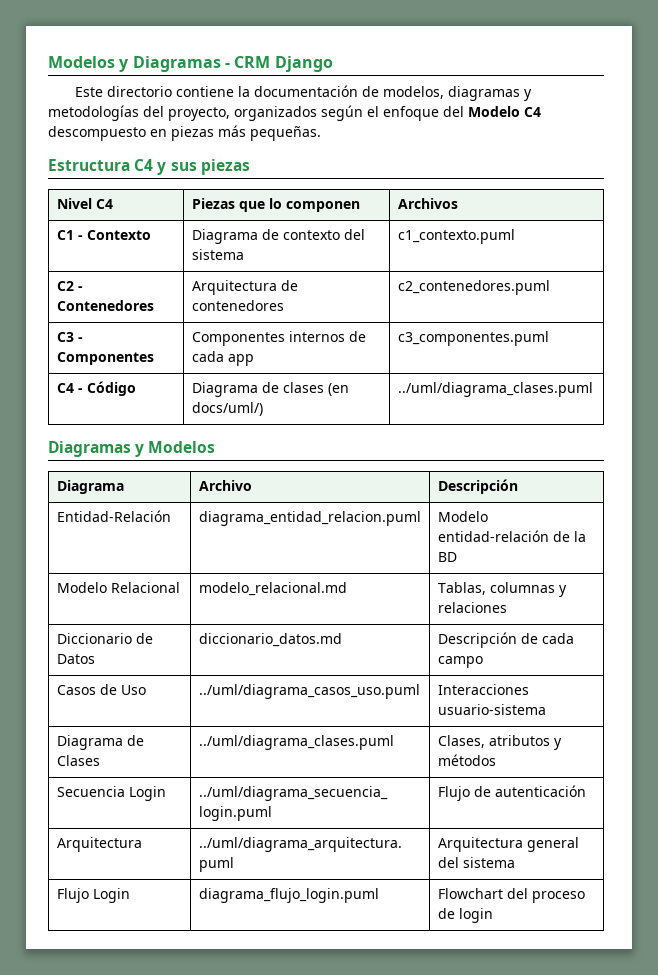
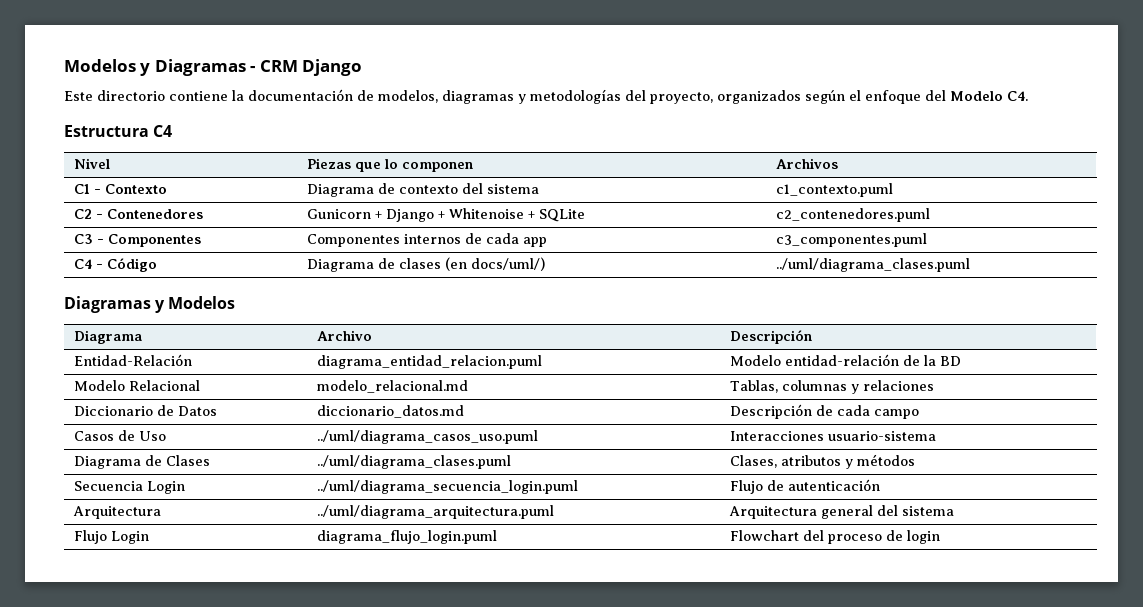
[524,107,541,117] [48,125,321,141] C4 descompuesto en piezas más pequeñas. -> [1007,91,1028,101] C4.
[157,159,250,175] y sus piezas -> (173, 131) none
[95,199,113,209] C4 -> (111, 163) none
[191,280,298,295] [191,300,284,311] Arquitectura de contenedores -> [307,208,586,222] Gunicorn + Django + Whitenoise + SQLite

